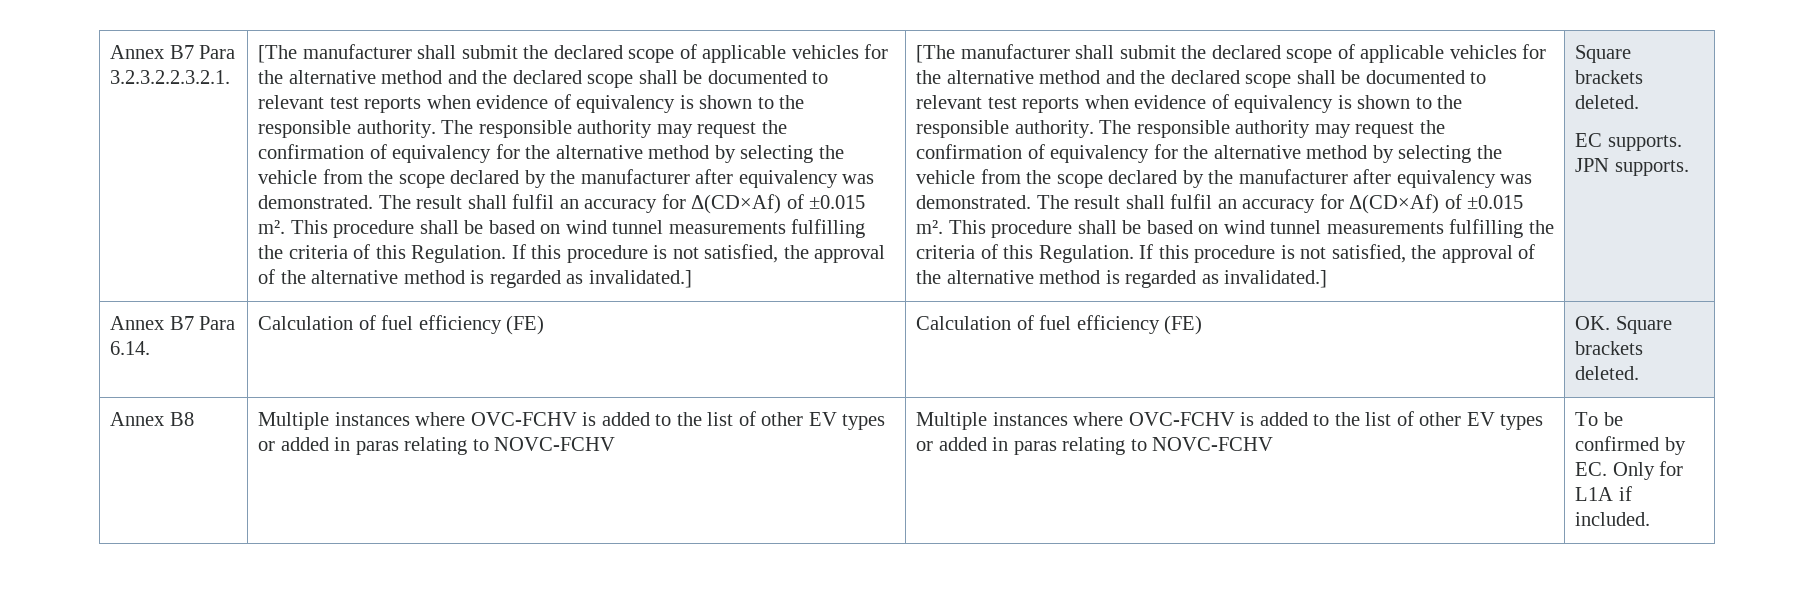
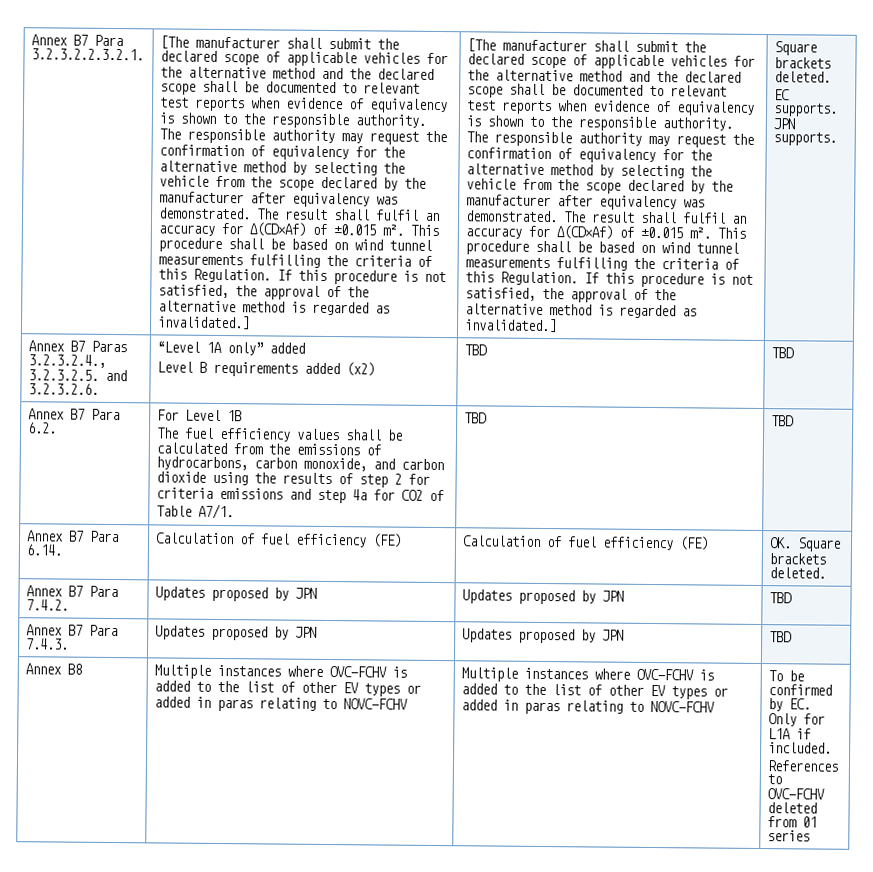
(1689, 168) none -> [27,340,127,353] [27,354,106,368] [27,369,127,382] [27,383,99,395] [156,341,305,356] [156,361,375,377] [463,344,487,356] [770,347,794,359] [27,408,120,421] [27,422,57,434] [156,409,242,422] [155,427,403,442] [155,442,381,456] [155,456,444,472] [155,471,430,488] [155,487,444,504] [155,503,234,520] [463,412,487,424] [770,415,794,427] // Annex B7 Paras 3.2.3.2.4., 3.2.3.2.5. and 3.2.3.2.6. | “Level 1A only” added // Level B requirements added (x2) | TBD | TBD // Annex B7 Para 6.2. | For Level 1B // The fuel efficiency values shall be calculated from the emissions of hydrocarbons, carbon monoxide, and carbon dioxide using the results of step 2 for criteria emissions and step 4a for CO2 of Table A7/1. | TBD | TBD
(1640, 373) none -> [25,585,118,598] [25,599,69,611] [154,586,317,602] [461,589,624,605] [768,592,792,604] [25,624,118,637] [25,638,69,650] [154,625,317,641] [461,628,624,644] [768,631,792,643] // Annex B7 Para 7.4.2. | Updates proposed by JPN | Updates proposed by JPN | TBD // Annex B7 Para 7.4.3. | Updates proposed by JPN | Updates proposed by JPN | TBD
(1651, 519) none -> [766,760,839,772] [766,774,782,785] [766,788,825,800] [766,802,817,814] [766,816,817,828] [766,830,810,842] // References to OVC-FCHV deleted from 01 series

